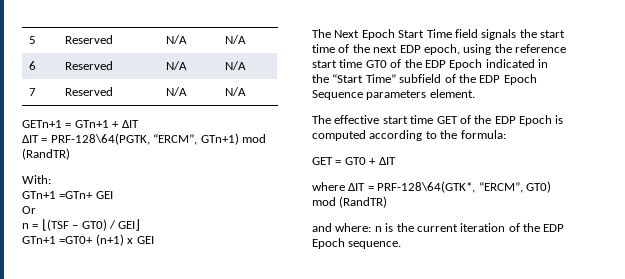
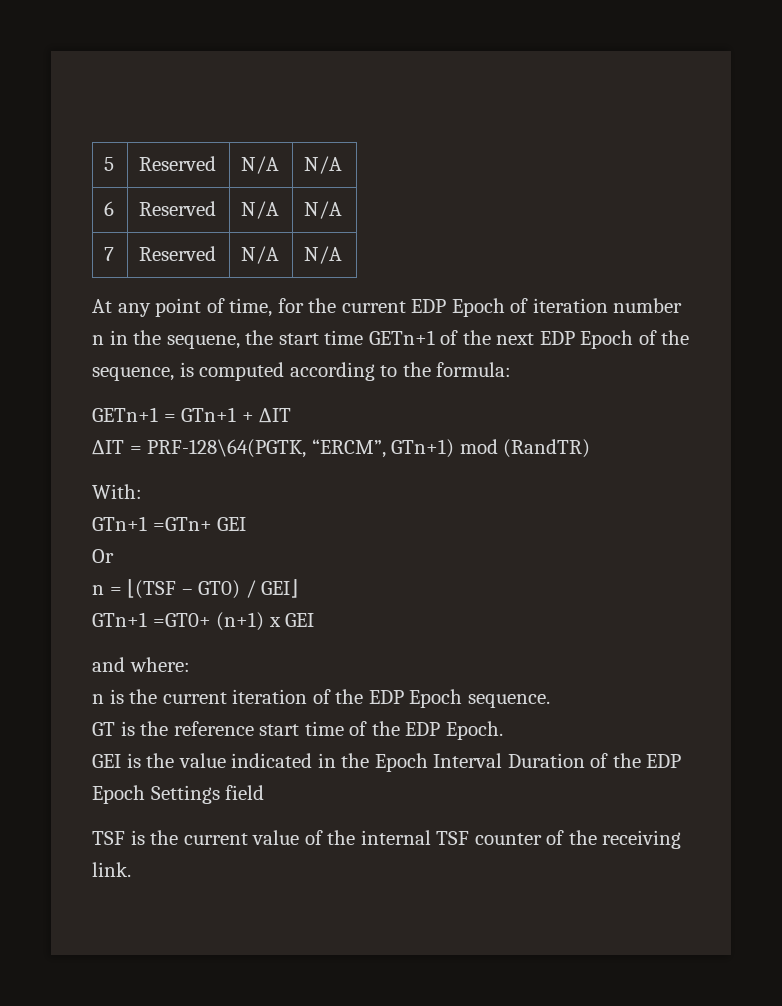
(247, 91) none -> [92,298,683,317] [92,330,690,349] [92,362,512,381] // At any point of time, for the current EDP Epoch of iteration number n in the sequene, the start time GETn+1 of the next EDP Epoch of the sequence, is computed according to the formula:
[312,29,565,40] [312,44,566,55] [312,59,548,70] [312,74,537,85] [312,89,475,100] [312,115,564,126] [312,130,506,141] [312,157,396,165] [312,181,551,193] [312,196,388,208] // The Next Epoch Start Time field signals the start time of the next EDP epoch, using the reference start time GT0 of the EDP Epoch indicated in the “Start Time” subfield of the EDP Epoch Sequence parameters element. // The effective start time GET of the EDP Epoch is computed according to the formula: // GET = GT0 + ∆IT // where ∆IT = PRF-128\64(GTK*, “ERCM”, GT0) mod (RandTR) -> (315, 620) none
(372, 227) none -> (190, 664) //
(402, 245) none -> [92,721,503,740] [92,753,682,772] [92,785,265,804] [92,830,682,849] [92,862,131,877] // GT is the reference start time of the EDP Epoch. // GEI is the value indicated in the Epoch Interval Duration of the EDP Epoch Settings field // TSF is the current value of the internal TSF counter of the receiving link.

